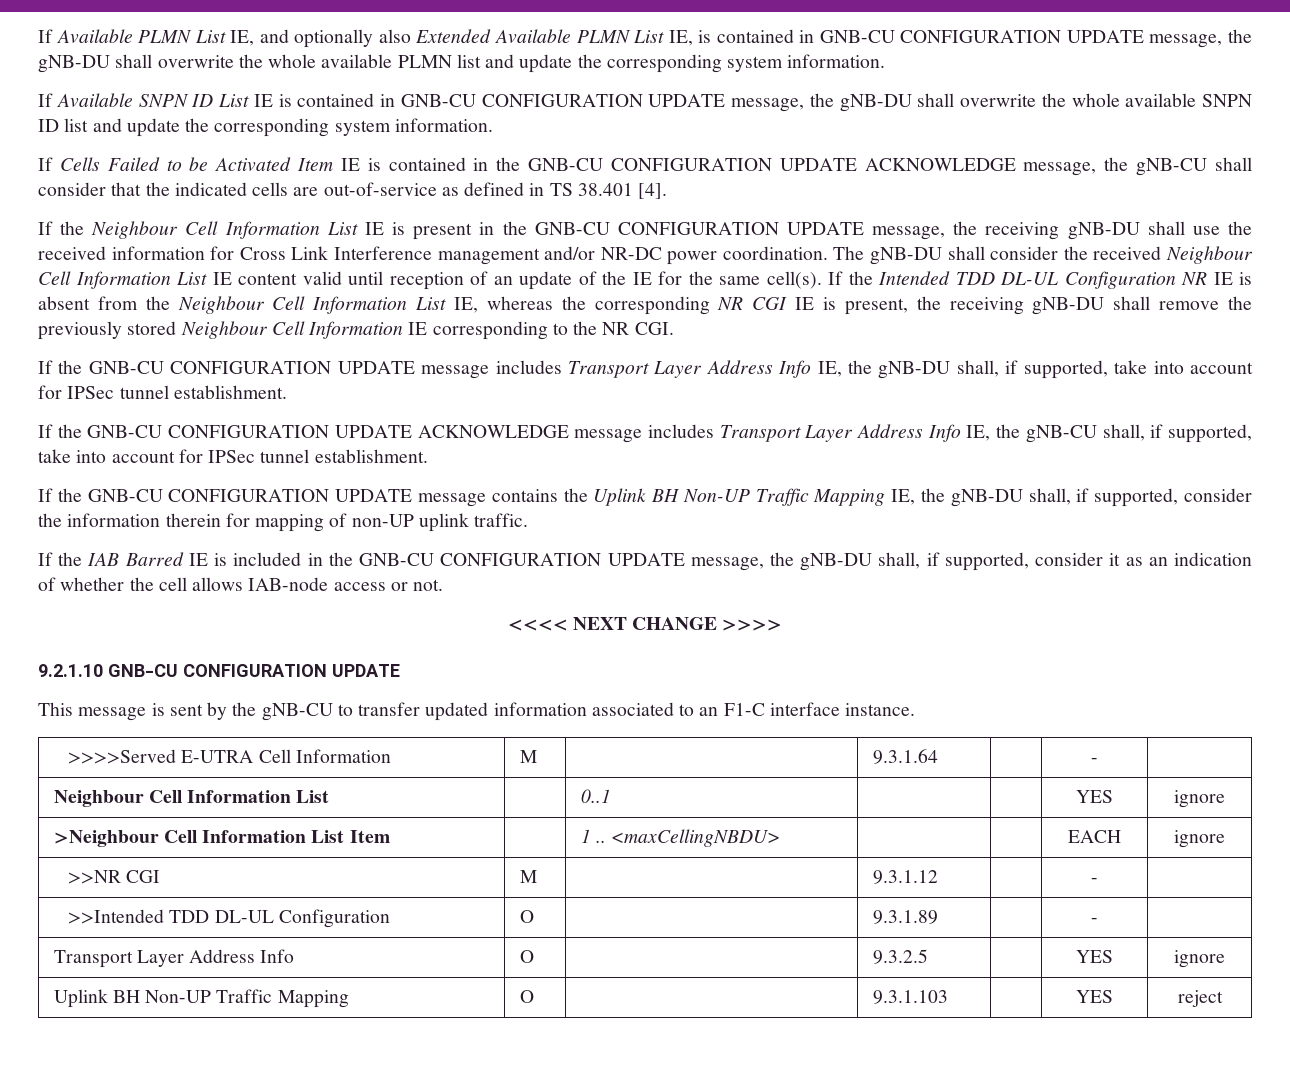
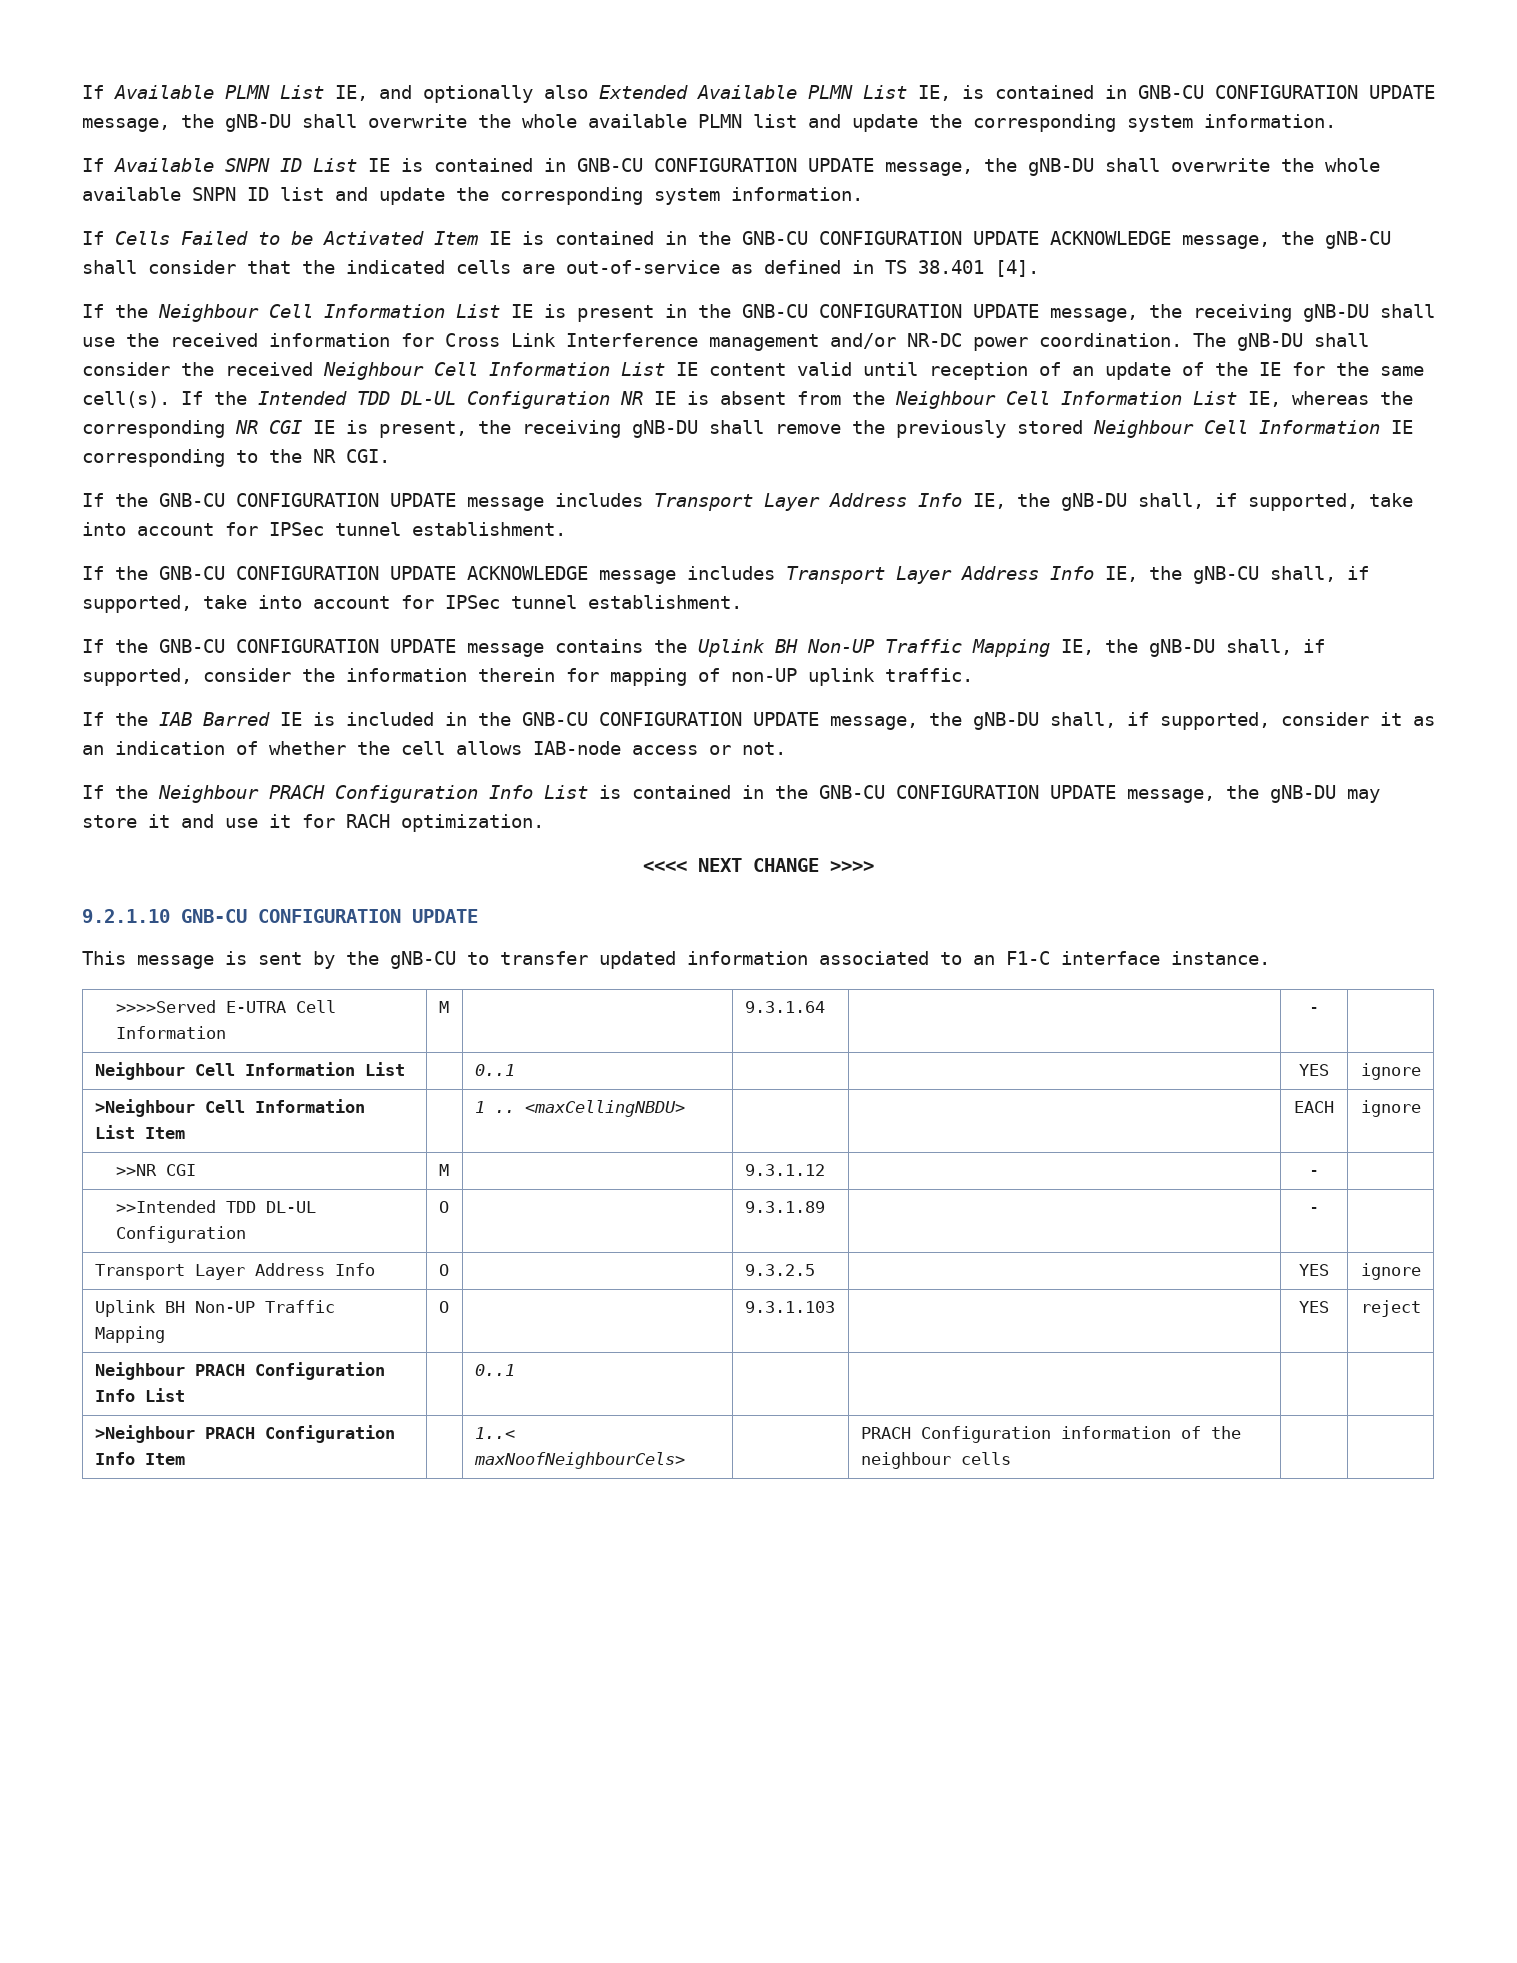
(444, 585) none -> [82,785,1380,803] [82,814,544,832] // If the Neighbour PRACH Configuration Info List is contained in the GNB-CU CONFIGURATION UPDATE message, the gNB-DU may store it and use it for RACH optimization.
(1223, 998) none -> [94,1362,385,1380] [94,1388,185,1402] [474,1364,515,1376] [94,1425,395,1443] [94,1452,185,1465] [474,1427,515,1439] [473,1452,685,1469] [860,1426,1241,1443] [860,1452,1011,1469] // Neighbour PRACH Configuration Info List | | 0..1 | | | | // >Neighbour PRACH Configuration Info Item | | 1..< maxNoofNeighbourCels> | | PRACH Configuration information of the neighbour cells | |

